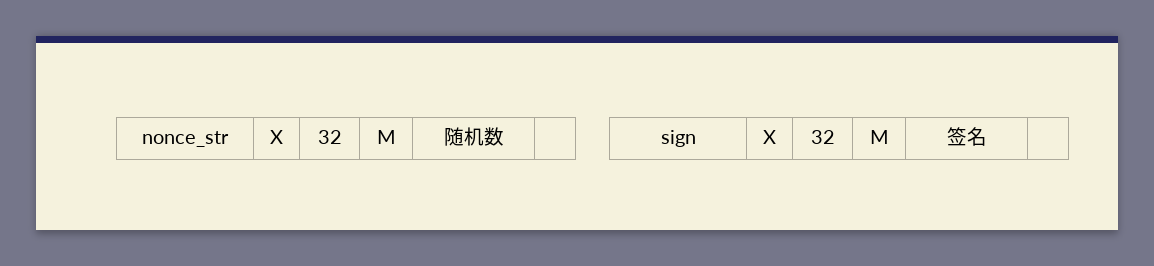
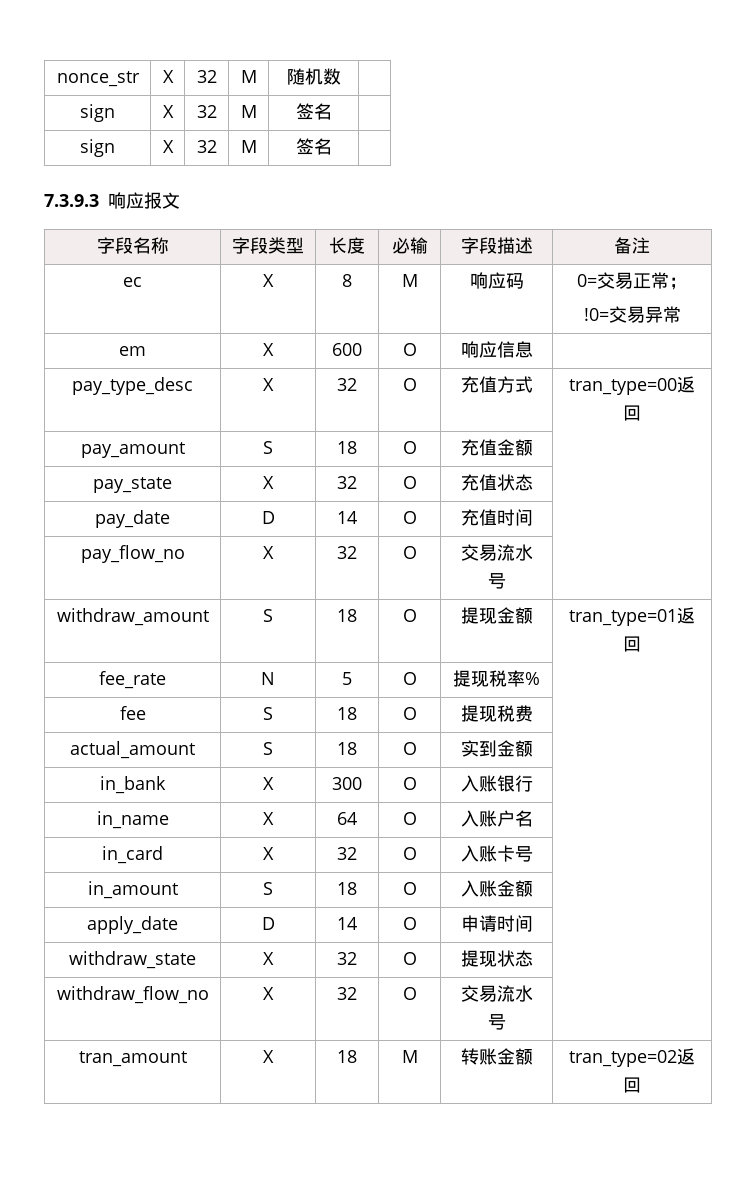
(987, 136) none -> [80,139,115,157] [162,140,174,153] [196,140,217,153] [240,140,257,153] [295,138,332,155] [44,192,180,209] [96,237,169,254] [231,237,304,254] [329,237,365,254] [391,237,428,254] [460,237,533,254] [614,237,650,254] [123,277,142,287] [263,274,274,287] [342,274,352,287] [401,274,418,287] [469,272,524,289] [577,272,687,290] [583,306,681,323] [119,346,146,356] [263,343,274,356] [332,343,362,356] [402,343,417,356] [460,341,533,358] [72,377,193,395] [263,378,274,391] [337,378,357,391] [402,378,417,391] [460,376,533,393] [569,376,695,395] [623,405,641,421] [80,442,185,458] [263,441,273,454] [337,441,357,454] [402,441,417,454] [460,439,533,456] [93,477,172,493] [263,476,274,489] [337,476,357,489] [402,476,417,489] [460,474,533,491] [95,510,170,528] [261,511,275,524] [337,511,357,524] [402,511,417,524] [460,509,533,526] [80,545,185,563] [263,546,274,559] [337,546,357,559] [402,546,417,559] [460,544,533,561] [487,573,506,589] [56,608,209,626] [263,609,273,622] [337,609,357,622] [402,609,417,622] [460,607,533,624] [569,607,695,626] [623,636,641,652] [99,671,166,689] [261,672,275,685] [342,672,352,685] [402,672,417,685] [453,670,540,687] [119,706,146,720] [263,707,273,720] [337,707,357,720] [402,707,417,720] [460,705,533,722] [70,741,195,759] [263,742,273,755] [337,742,357,755] [402,742,417,755] [460,740,533,757] [100,776,166,794] [263,777,274,790] [332,777,362,790] [402,777,417,790] [460,775,533,792] [96,811,169,829] [263,812,274,825] [337,812,357,825] [402,812,417,825] [460,810,533,827] [102,846,163,864] [263,847,274,860] [337,847,357,860] [402,847,417,860] [460,845,533,862] [87,881,178,899] [263,882,273,895] [337,882,357,895] [402,882,417,895] [460,880,533,897] [87,916,178,934] [261,917,275,930] [337,917,357,930] [402,917,417,930] [460,915,533,932] [69,951,196,969] [263,952,274,965] [337,952,357,965] [402,952,417,965] [460,950,533,967] [56,986,209,1004] [263,987,274,1000] [337,987,357,1000] [402,987,417,1000] [460,985,533,1002] [487,1014,506,1030] [78,1051,187,1067] [263,1050,274,1063] [337,1050,357,1063] [401,1050,418,1063] [460,1048,533,1065] [569,1048,695,1067] [623,1077,641,1093] // sign | X | 32 | M | 签名 | // 7.3.9.3响应报文 // 字段名称 | 字段类型 | 长度 | 必输 | 字段描述 | 备注 // ec | X | 8 | M | 响应码 | 0=交易正常； // !0=交易异常 // em | X | 600 | O | 响应信息 | // pay_type_desc | X | 32 | O | 充值方式 | tran_type=00返回 // pay_amount | S | 18 | O | 充值金额 | // pay_state | X | 32 | O | 充值状态 | // pay_date | D | 14 | O | 充值时间 | // pay_flow_no | X | 32 | O | 交易流水号 | // withdraw_amount | S | 18 | O | 提现金额 | tran_type=01返回 // fee_rate | N | 5 | O | 提现税率% | // fee | S | 18 | O | 提现税费 | // actual_amount | S | 18 | O | 实到金额 | // in_bank | X | 300 | O | 入账银行 | // in_name | X | 64 | O | 入账户名 | // in_card | X | 32 | O | 入账卡号 | // in_amount | S | 18 | O | 入账金额 | // apply_date | D | 14 | O | 申请时间 | // withdraw_state | X | 32 | O | 提现状态 | // withdraw_flow_no | X | 32 | O | 交易流水号 | // tran_amount | X | 18 | M | 转账金额 | tran_type=02返回

